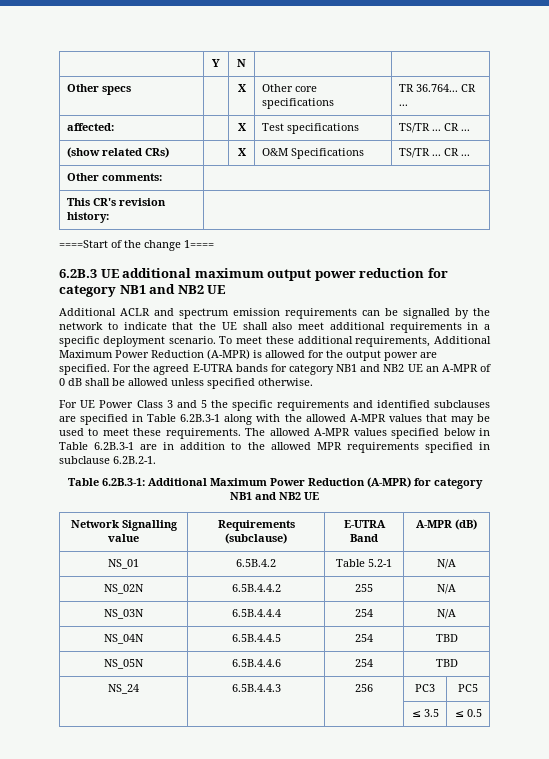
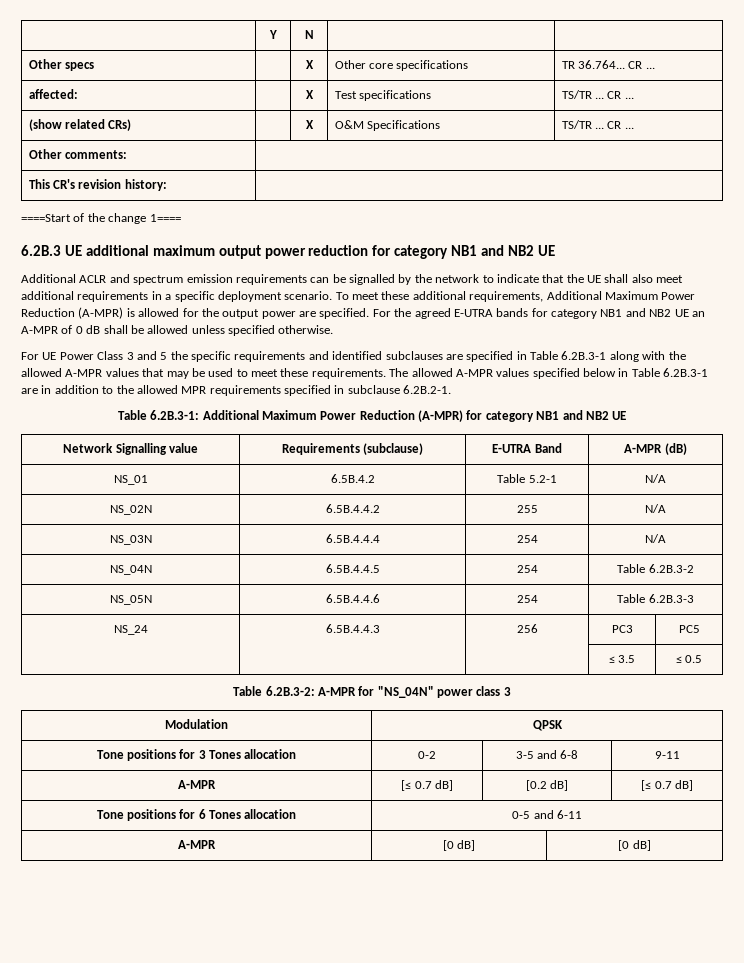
[435,634,458,642] TBD -> [617,564,694,573] Table 6.2B.3-2
[435,659,458,667] TBD -> [617,594,694,603] Table 6.2B.3-3
(482, 713) none -> [233,686,511,698] [165,719,228,729] [532,720,563,731] [96,749,297,761] [418,751,436,759] [515,750,579,759] [654,751,680,759] [178,780,216,789] [401,780,453,791] [525,780,569,791] [641,780,693,791] [96,809,297,821] [512,810,582,819] [178,840,216,849] [442,840,476,851] [618,840,651,851] // Table 6.2B.3-2: A-MPR for "NS_04N" power class 3 // Modulation | QPSK // Tone positions for 3 Tones allocation | 0-2 | 3-5 and 6-8 | 9-11 // A-MPR | [≤ 0.7 dB] | [0.2 dB] | [≤ 0.7 dB] // Tone positions for 6 Tones allocation | 0-5 and 6-11 // A-MPR | [0 dB] | [0 dB]

